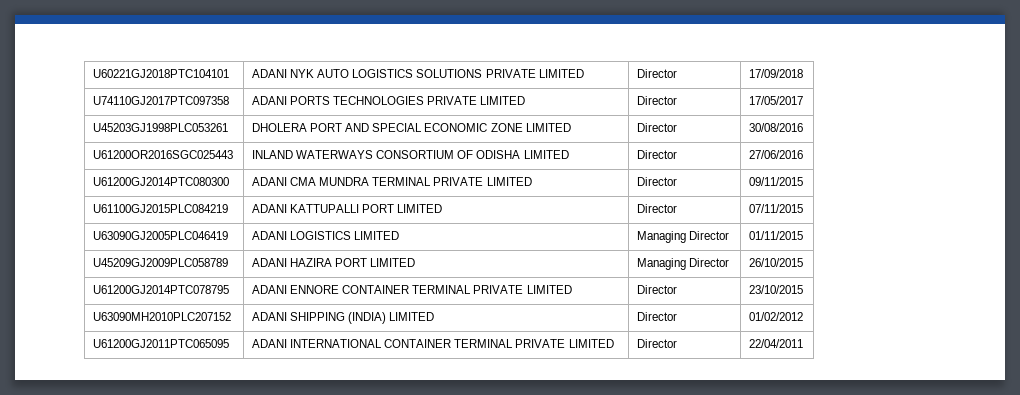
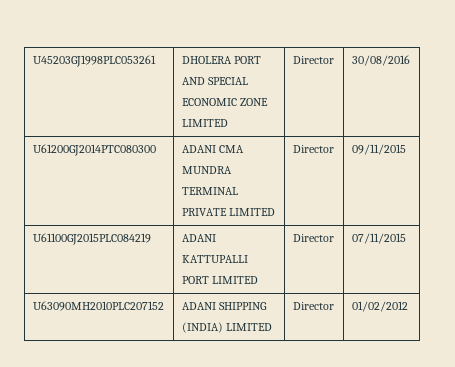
[93,69,230,78] [252,69,584,78] [637,69,678,78] [749,69,804,78] [93,96,230,105] [252,96,526,105] [637,96,678,105] [749,96,804,105] U60221GJ2018PTC104101 | ADANI NYK AUTO LOGISTICS SOLUTIONS PRIVATE LIMITED | Director | 17/09/2018 // U74110GJ2017PTC097358 | ADANI PORTS TECHNOLOGIES PRIVATE LIMITED | Director | 17/05/2017 // -> (32, 61) none
[93,150,234,159] [252,150,569,159] [637,150,678,159] [749,150,804,159] // U61200OR2016SGC025443 | INLAND WATERWAYS CONSORTIUM OF ODISHA LIMITED | Director | 27/06/2016 -> (410, 60) none
[93,231,229,240] [252,231,400,240] [637,231,730,243] [749,231,804,240] [93,258,229,267] [252,258,416,267] [637,258,730,270] [749,258,804,267] [93,285,230,294] [252,285,572,294] [637,285,678,294] [749,285,804,294] // U63090GJ2005PLC046419 | ADANI LOGISTICS LIMITED | Managing Director | 01/11/2015 // U45209GJ2009PLC058789 | ADANI HAZIRA PORT LIMITED | Managing Director | 26/10/2015 // U61200GJ2014PTC078795 | ADANI ENNORE CONTAINER TERMINAL PRIVATE LIMITED | Director | 23/10/2015 -> (406, 238) none
[93,339,230,348] [252,339,614,348] [637,339,678,348] [749,339,804,348] // U61200GJ2011PTC065095 | ADANI INTERNATIONAL CONTAINER TERMINAL PRIVATE LIMITED | Director | 22/04/2011 -> (408, 306) none

